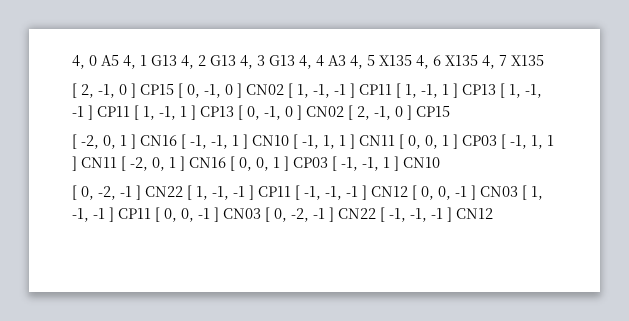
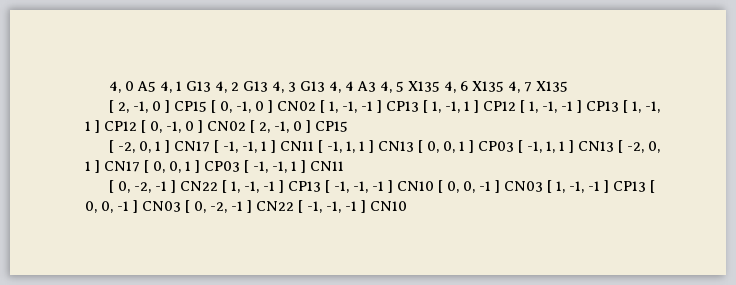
[359,83,542,98] [72,105,234,120] CP11 [ 1, -1, 1 ] CP13 [ 1, -1, -1 ] CP11 [ 1, -1, 1 ] CP13 -> [386,100,661,113] [85,120,137,133] CP13 [ 1, -1, 1 ] CP12 [ 1, -1, -1 ] CP13 [ 1, -1, 1 ] CP12
[140,134,395,149] CN16 [ -1, -1, 1 ] CN10 [ -1, 1, 1 ] CN11 -> [174,140,415,153] CN17 [ -1, -1, 1 ] CN11 [ -1, 1, 1 ] CN13
[81,156,226,171] CN11 [ -2, 0, 1 ] CN16 -> [578,140,661,153] [85,160,140,173] CN13 [ -2, 0, 1 ] CN17
[403,157,440,168] CN10 -> [310,161,344,171] CN11
[258,185,408,200] CP11 [ -1, -1, -1 ] CN12 -> [288,180,435,193] CP13 [ -1, -1, -1 ] CN10
[118,208,151,219] CP11 -> [613,181,647,192] CP13
[456,208,493,219] CN12 -> [370,201,407,211] CN10

